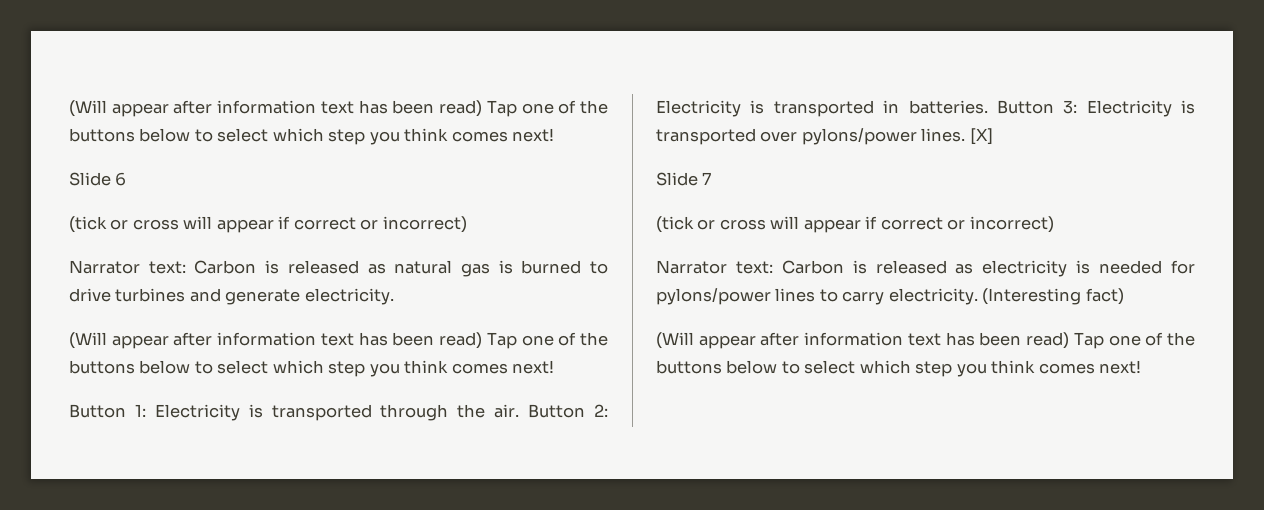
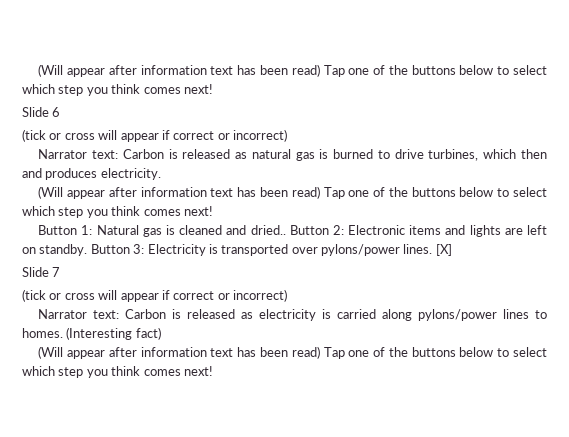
[115,288,301,305] turbines and generate -> [428,149,548,161] [22,168,98,180] turbines, which then and produces
[154,404,609,421] [656,100,988,117] Electricity is transported through the air. Button 2: Electricity is transported in batteries. -> [96,225,548,237] [22,244,88,256] Natural gas is cleaned and dried.. Button 2: Electronic items and lights are left on standby.
[1099,260,1195,274] needed for -> [337,309,413,321] carried along
[842,288,978,305] carry electricity. -> [22,328,63,338] homes.

